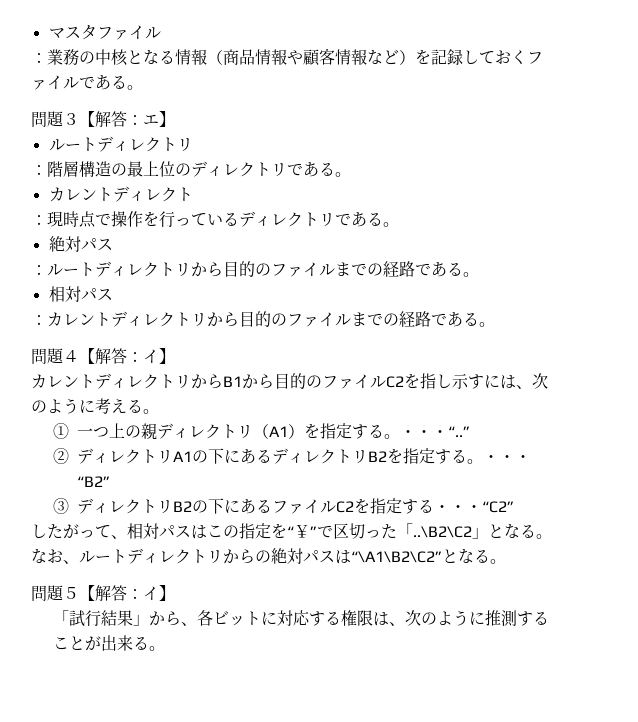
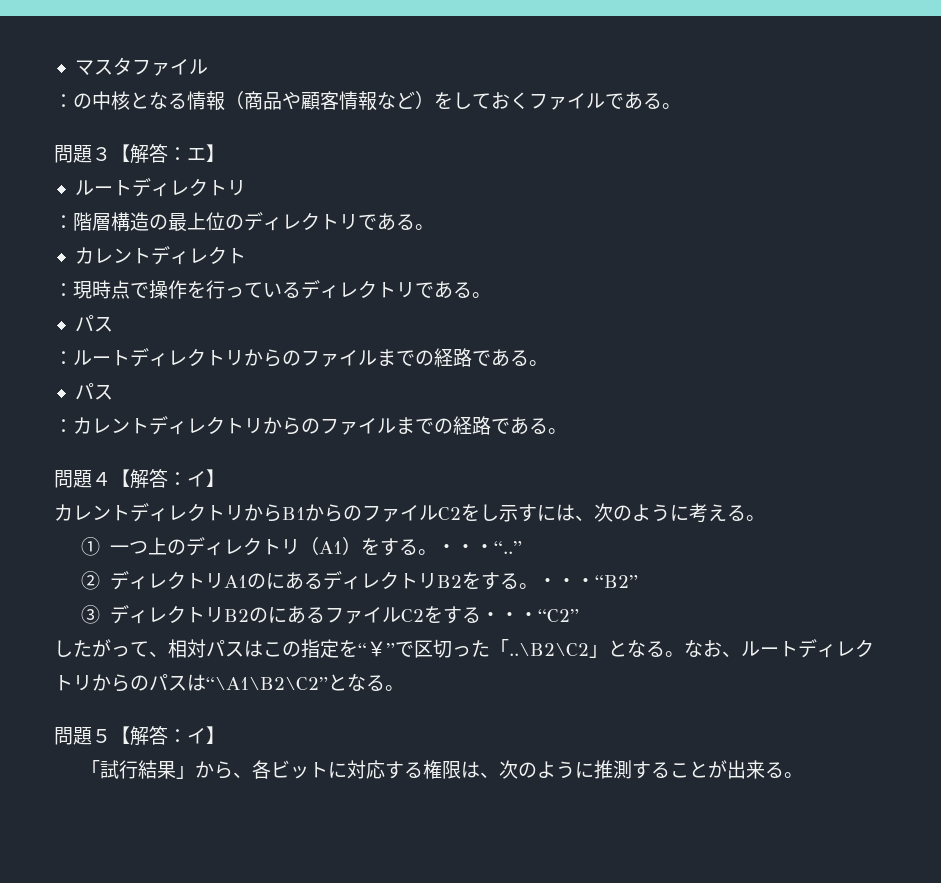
[47,49,79,65] 業務 -> (73, 101) none
[255,49,287,65] 情報 -> (282, 101) none
[431,49,463,65] 記録 -> (453, 100) none
[48,236,81,252] 絶対 -> (491, 295) none
[223,261,479,277] [48,286,81,302] 目的のファイルまでの経路である。 // 相対 -> [282,348,548,367] のファイルまでの経路である。 //
[239,311,271,327] 目的 -> (301, 426) none
[274,373,306,389] 目的 -> (343, 513) none
[420,373,436,389] 指 -> (480, 512) none
[141,423,158,439] 親 -> (186, 547) none
[320,423,353,439] 指定 -> (380, 546) none
[208,448,225,464] 下 -> (266, 581) none
[403,448,436,464] 指定 -> (481, 580) none
[208,498,225,514] 下 -> (268, 615) none
[370,498,403,514] 指定 -> (443, 614) none
[271,548,303,564] 絶対 -> (149, 683) none

